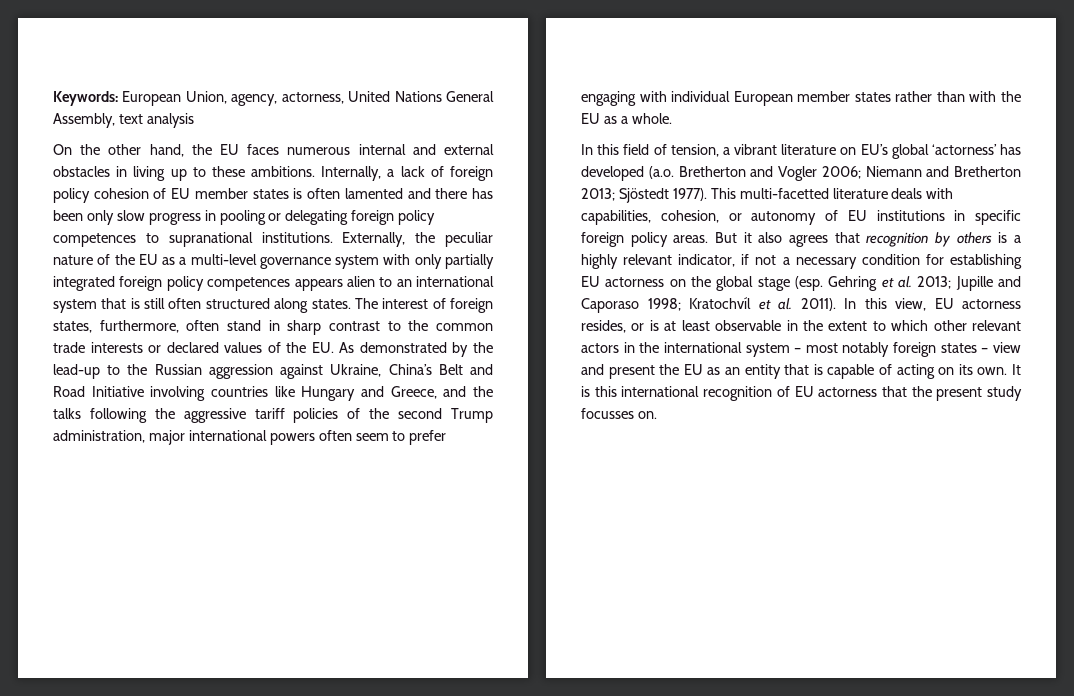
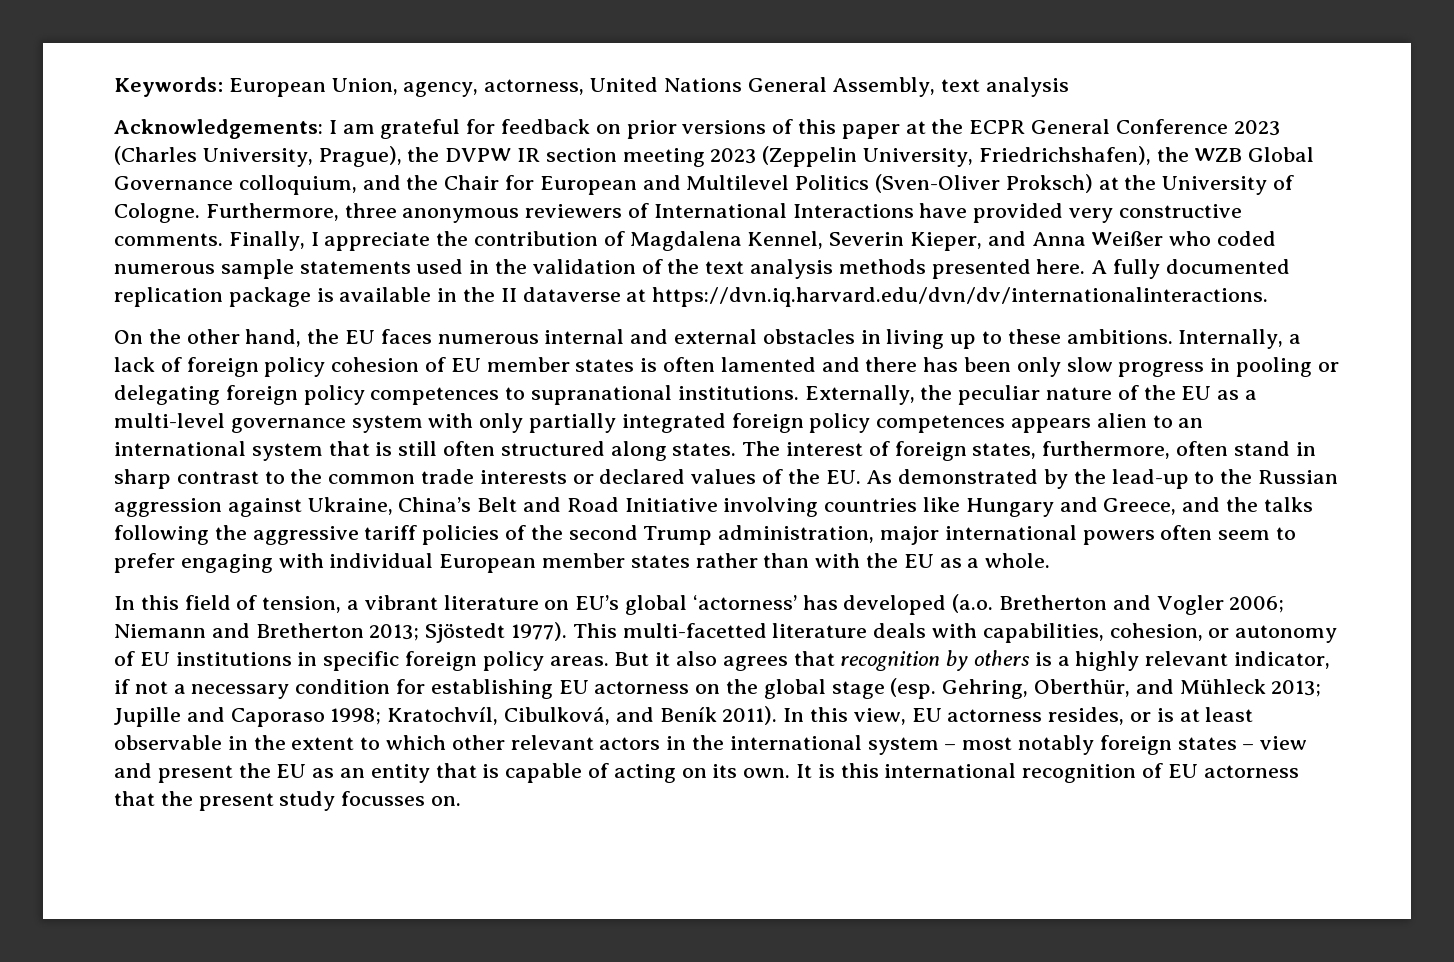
(194, 120) none -> [114,119,1280,139] [114,146,1315,167] [114,174,1295,195] [114,203,1242,223] [114,231,1277,251] [114,259,1290,279] [114,287,1269,307] // Acknowledgements: I am grateful for feedback on prior versions of this paper at the ECPR General Conference 2023 (Charles University, Prague), the DVPW IR section meeting 2023 (Zeppelin University, Friedrichshafen), the WZB Global Governance colloquium, and the Chair for European and Multilevel Politics (Sven-Oliver Proksch) at the University of Cologne. Furthermore, three anonymous reviewers of International Interactions have provided very constructive comments. Finally, I appreciate the contribution of Magdalena Kennel, Severin Kieper, and Anna Weißer who coded numerous sample statements used in the validation of the text analysis methods presented here. A fully documented replication package is available in the II dataverse at https://dvn.iq.harvard.edu/dvn/dv/internationalinteractions.
[828,276,912,291] Gehring et al. -> [942,679,1266,699] Gehring, Oberthür, and Mühleck
[689,297,792,310] Kratochvíl et al. -> [387,707,717,725] Kratochvíl, Cibulková, and Beník

